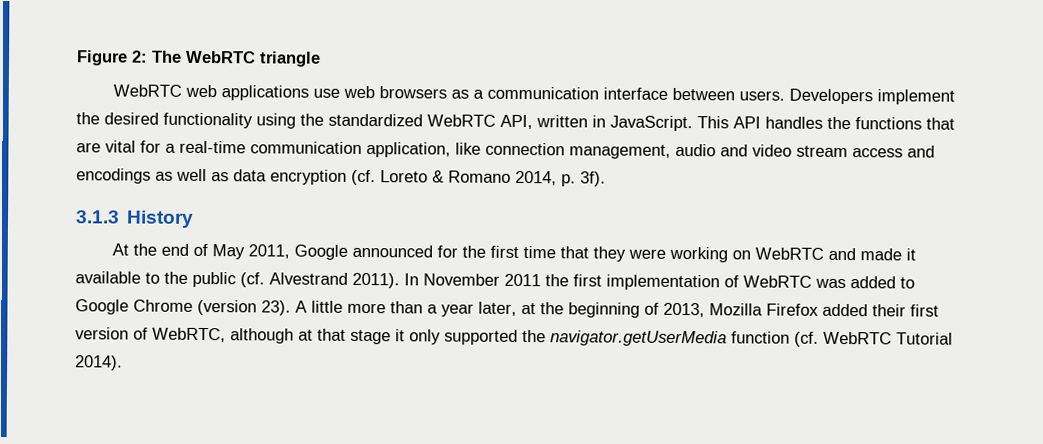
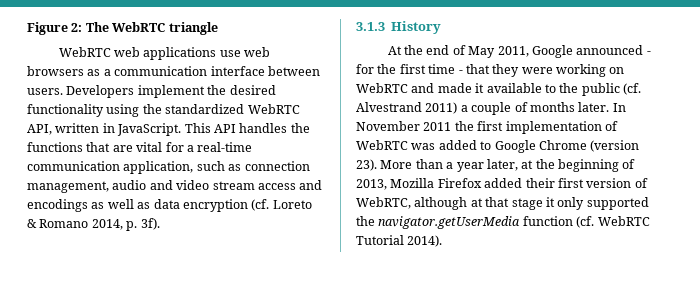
[455,142,481,155] like -> [196,161,242,171] such as
(433, 251) none -> [646,51,651,55] -
(556, 252) none -> [458,70,463,74] -
[352,272,400,289] 2011). -> [425,102,610,115] 2011) a couple of months later.
[295,300,386,314] A little more -> [380,160,413,169] More

